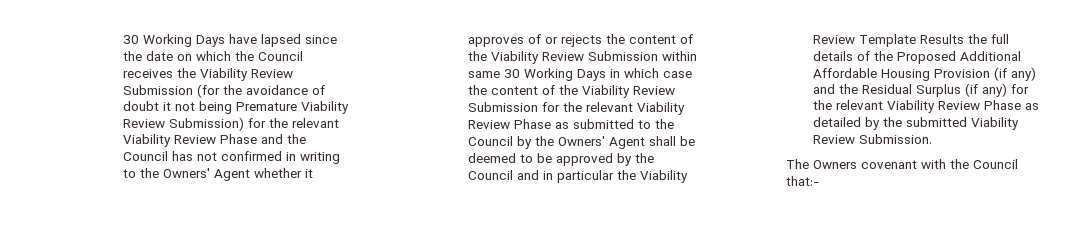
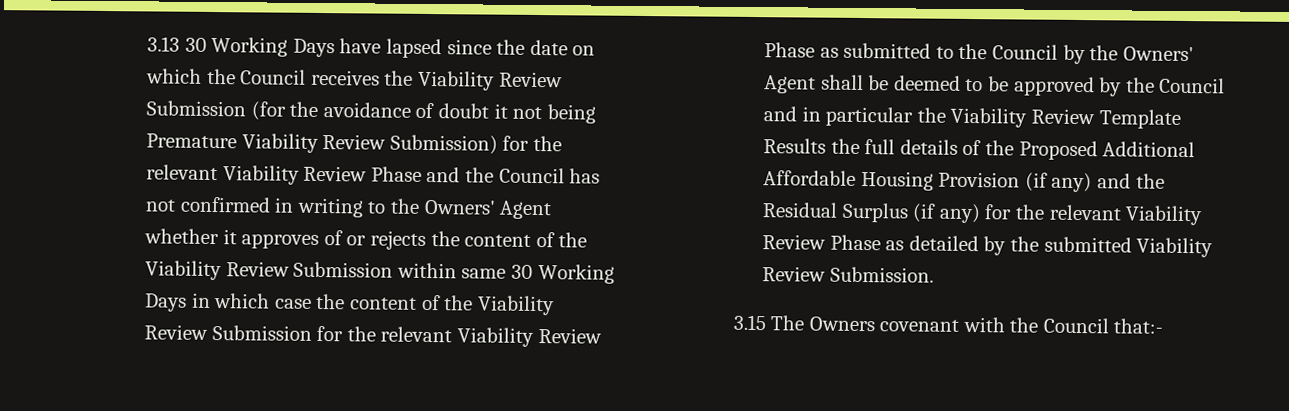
(122, 39) none -> [147,36,181,52] 3.13
(932, 139) none -> [732,314,766,331] 3.15

